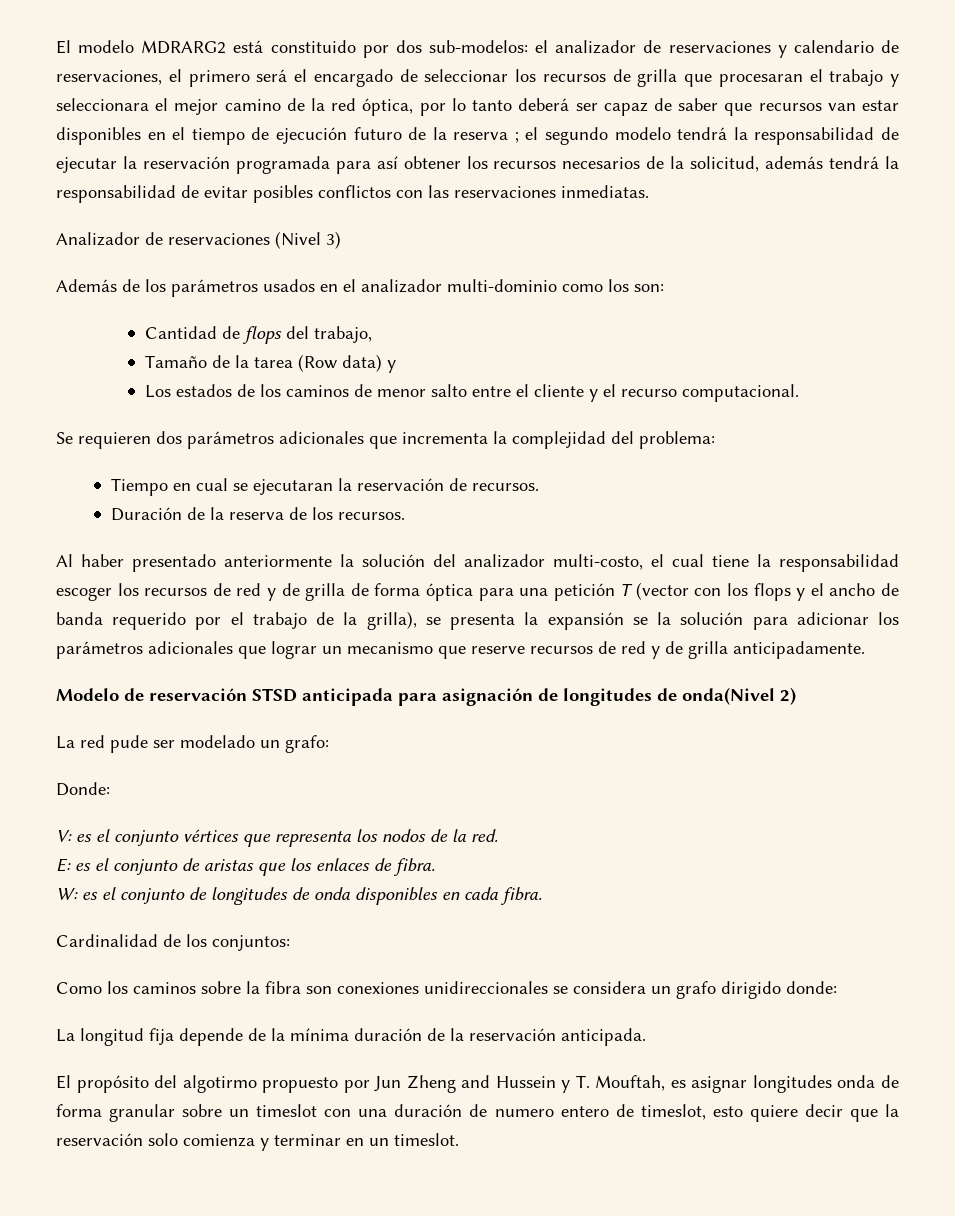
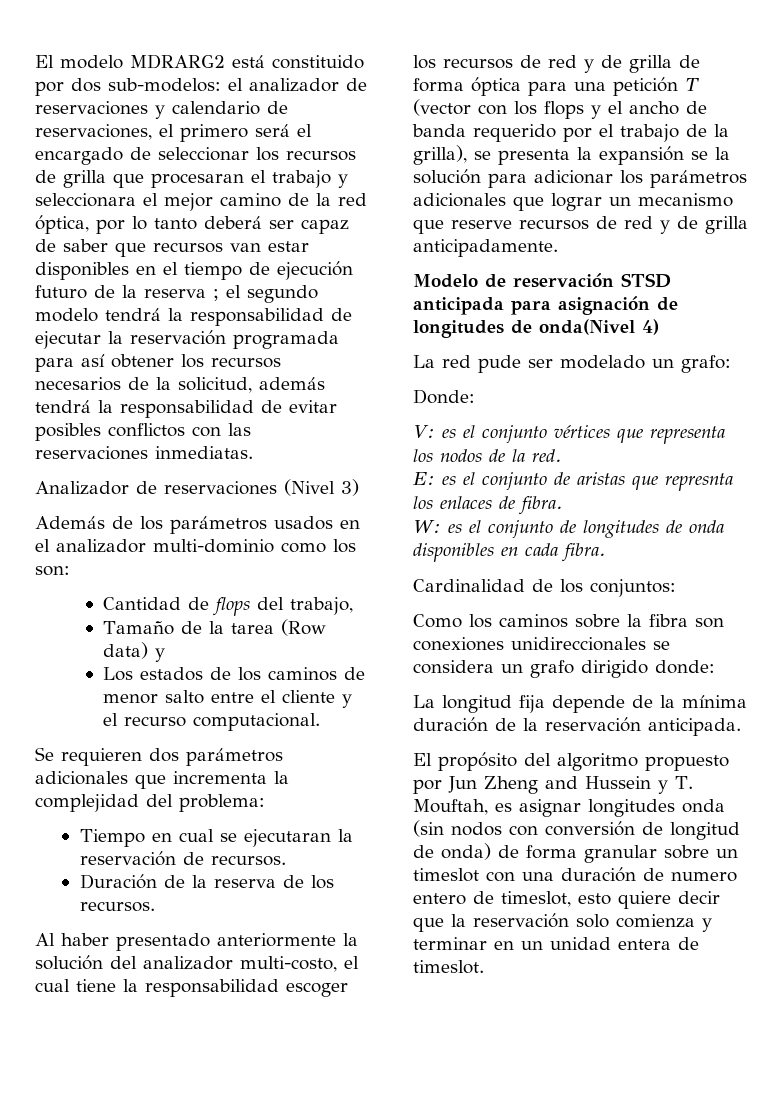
[780,687,796,705] 2) -> [642,319,659,335] 4)
(286, 869) none -> [665,473,733,491] represnta
[182,1075,257,1093] algotirmo -> [557,753,638,771] algoritmo
(876, 1081) none -> [413,820,740,840] [413,843,491,860] (sin nodos con conversión de longitud de onda)
(389, 1142) none -> [550,937,699,950] unidad entera de

